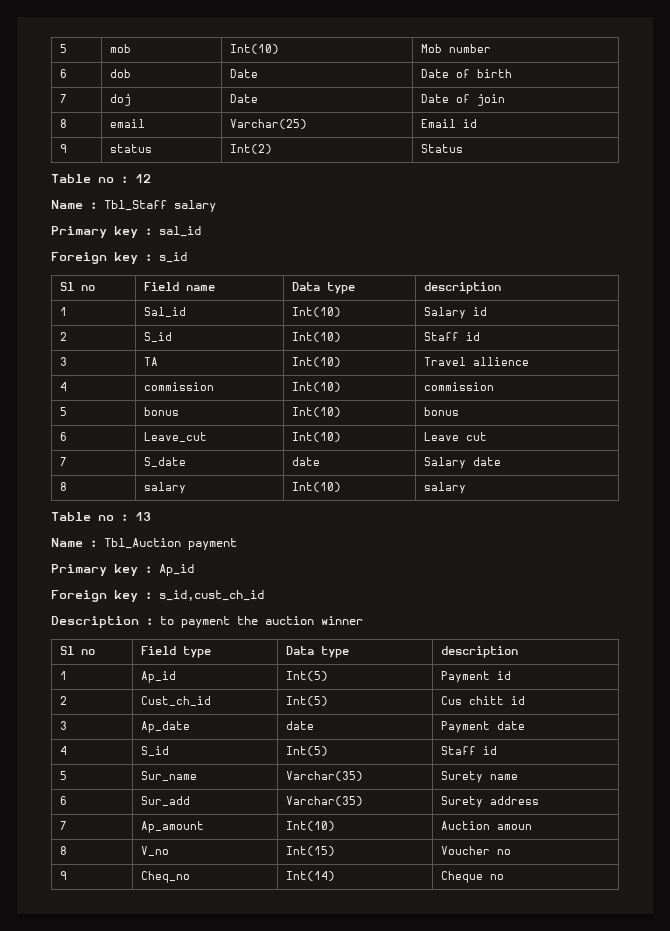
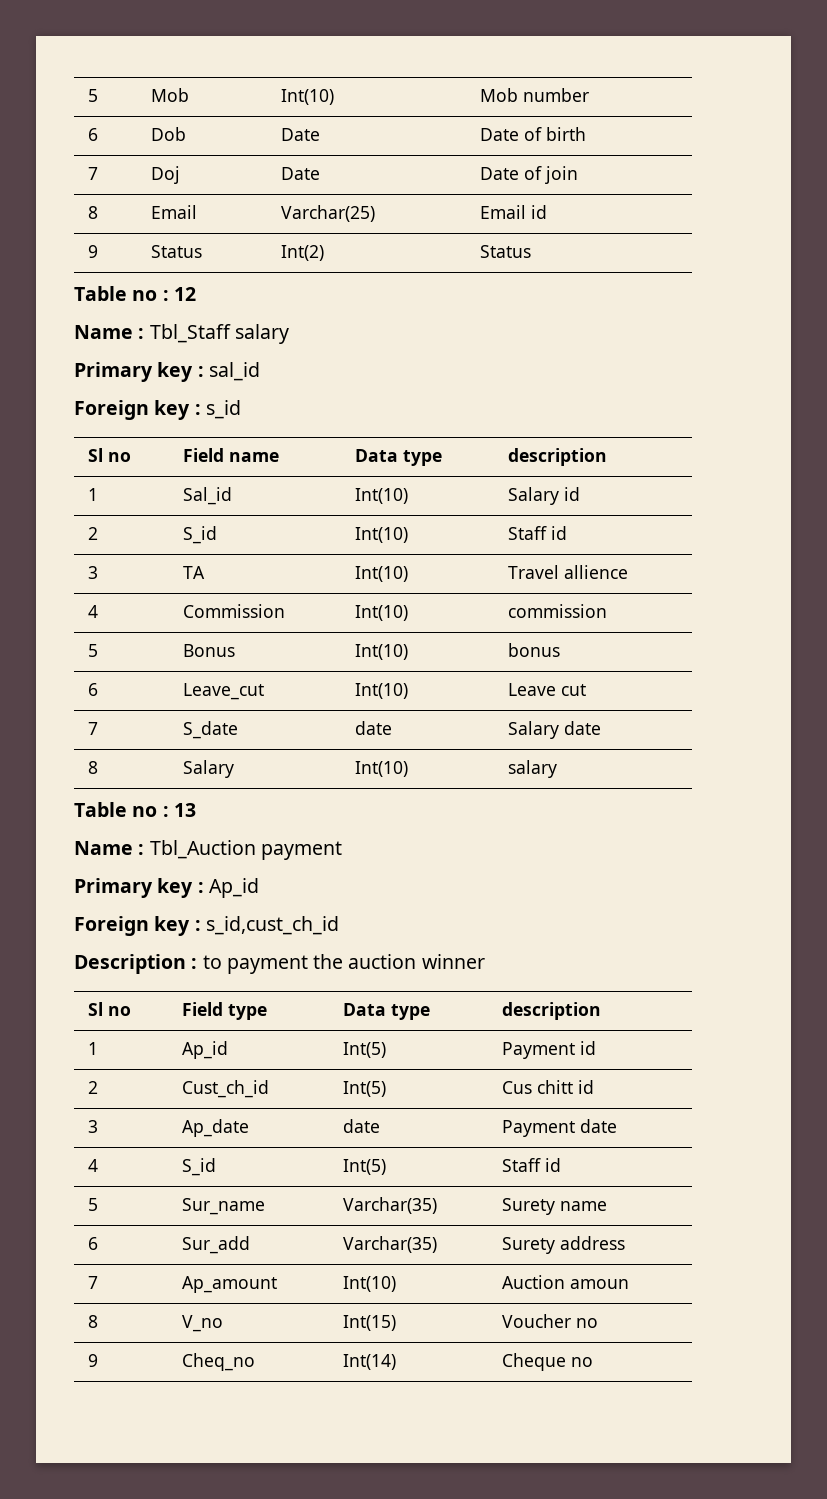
[59,44,67,53] [109,44,131,53] 5 | mob -> [88,89,99,102] [151,88,190,102] 5 | Mob
[109,69,131,78] dob -> [151,127,187,141] Dob
[109,94,131,106] doj -> [151,166,181,184] Doj
[109,119,145,128] email -> [151,205,198,219] Email
[109,144,152,153] status -> [151,245,203,258] Status
[143,382,214,391] commission -> [183,604,286,618] Commission
[143,407,179,416] bonus -> [183,644,236,657] Bonus
[143,482,186,494] salary -> [183,760,235,778] Salary

